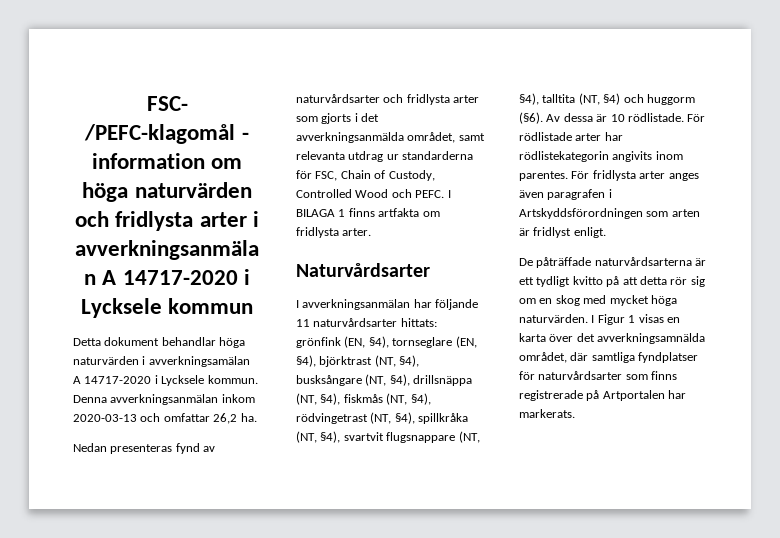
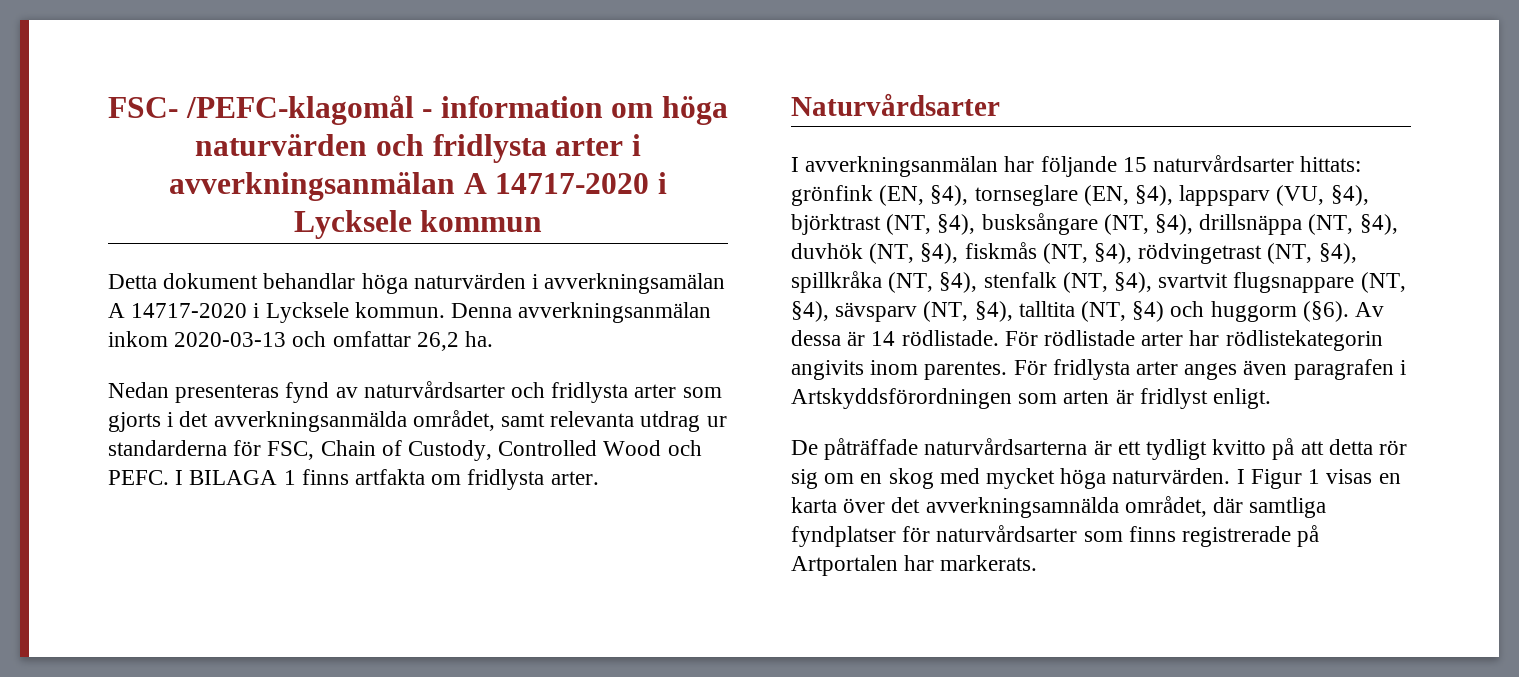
[296,319,310,327] 11 -> [1122,157,1147,172] 15
(316, 361) none -> [1179,185,1369,206] lappsparv (VU, §4),
(341, 399) none -> [791,243,959,264] duvhök (NT, §4),
(341, 437) none -> [983,272,1153,293] stenfalk (NT, §4),
(539, 99) none -> [835,301,1013,322] sävsparv (NT, §4),
[610,114,625,122] 10 -> [871,331,896,346] 14

